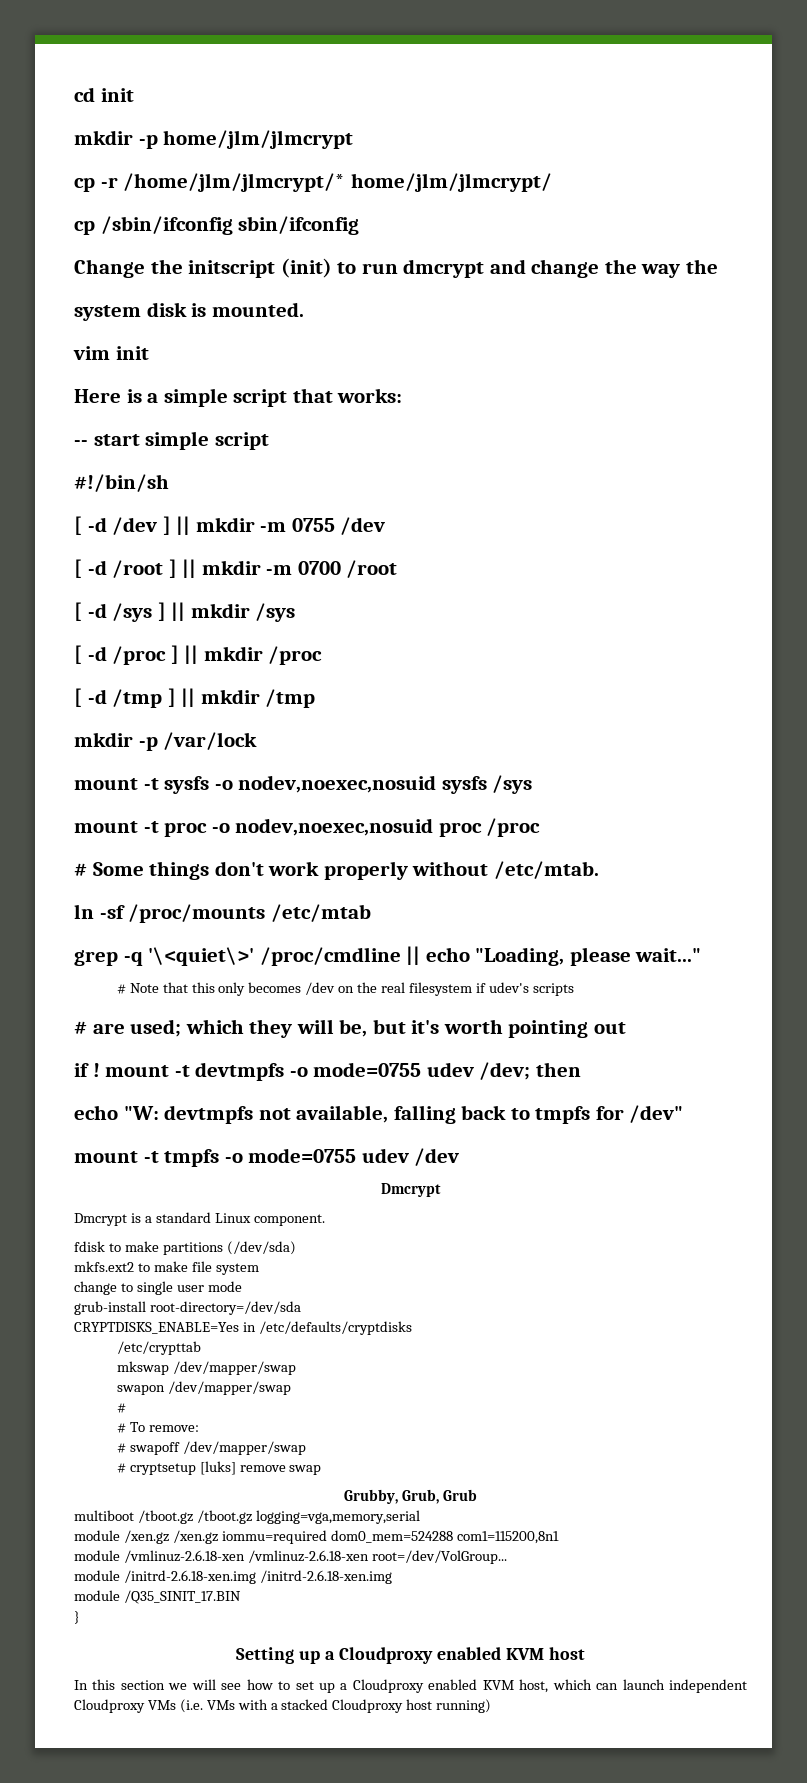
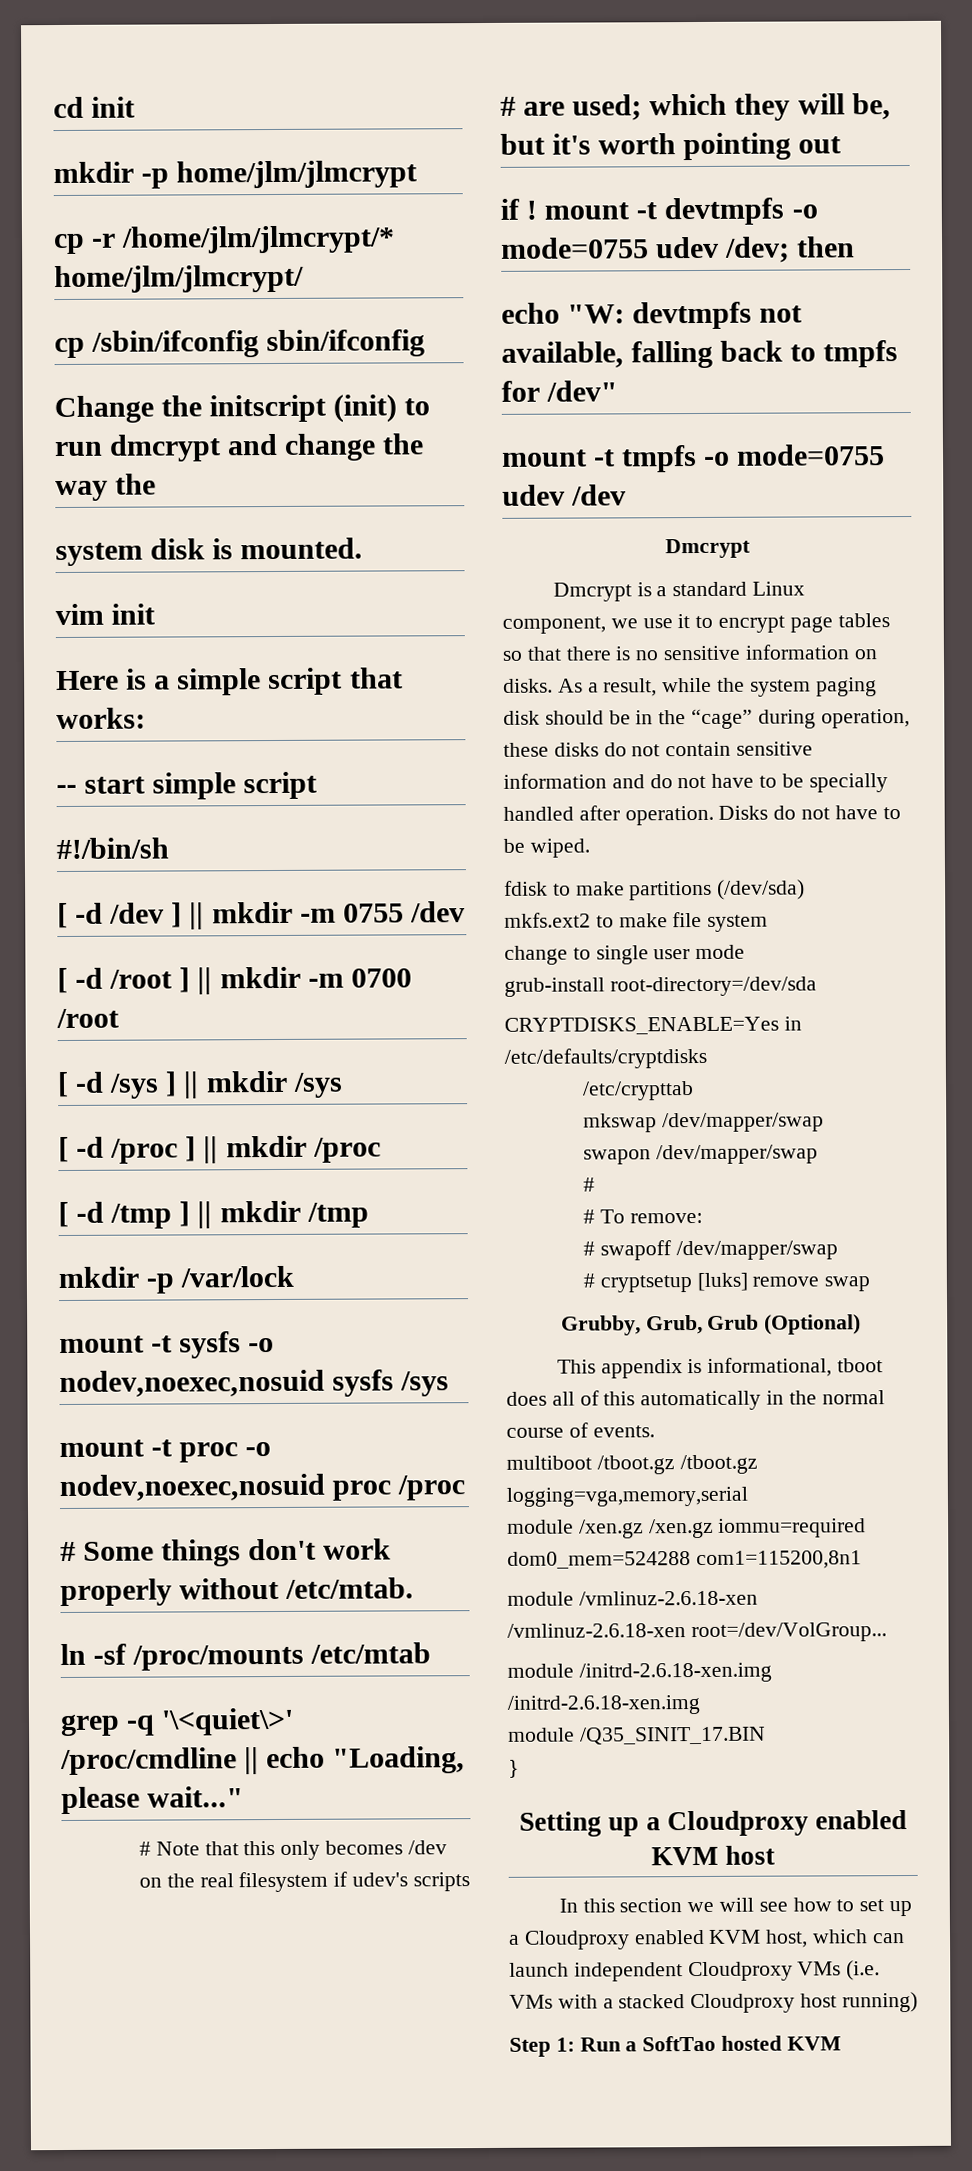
[253,1214,325,1226] component. -> [502,613,890,634] [502,644,877,661] [503,677,877,697] [503,708,910,730] [503,741,814,757] [503,773,888,793] [503,805,901,826] [503,838,590,858] component, we use it to encrypt page tables so that there is no sensitive information on disks. As a result, while the system paging disk should be in the “cage” during operation, these disks do not contain sensitive information and do not have to be specially handled after operation. Disks do not have to be wiped.
(477, 1495) none -> [764,1314,862,1335] [556,1357,884,1379] [506,1390,885,1411] [506,1422,655,1438] (Optional) // This appendix is informational, tboot does all of this automatically in the normal course of events.
(492, 1706) none -> [509,2035,841,2057] // Step 1: Run a SoftTao hosted KVM

